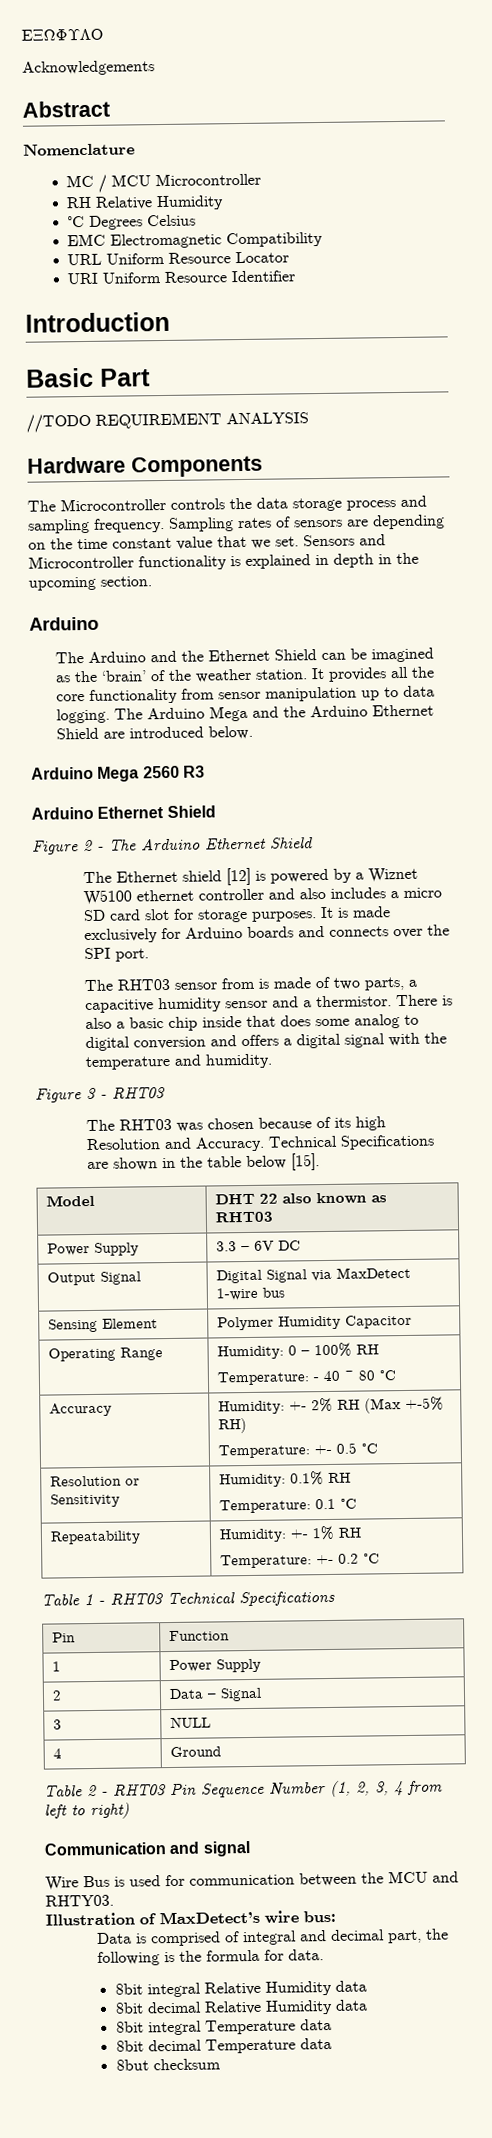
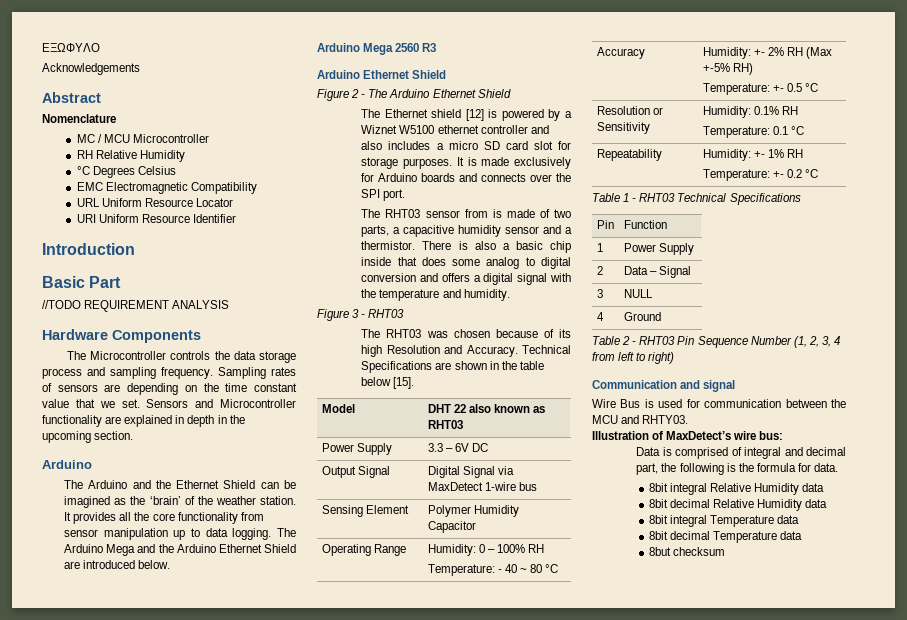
[230,556,241,567] is -> [105,416,122,424] are

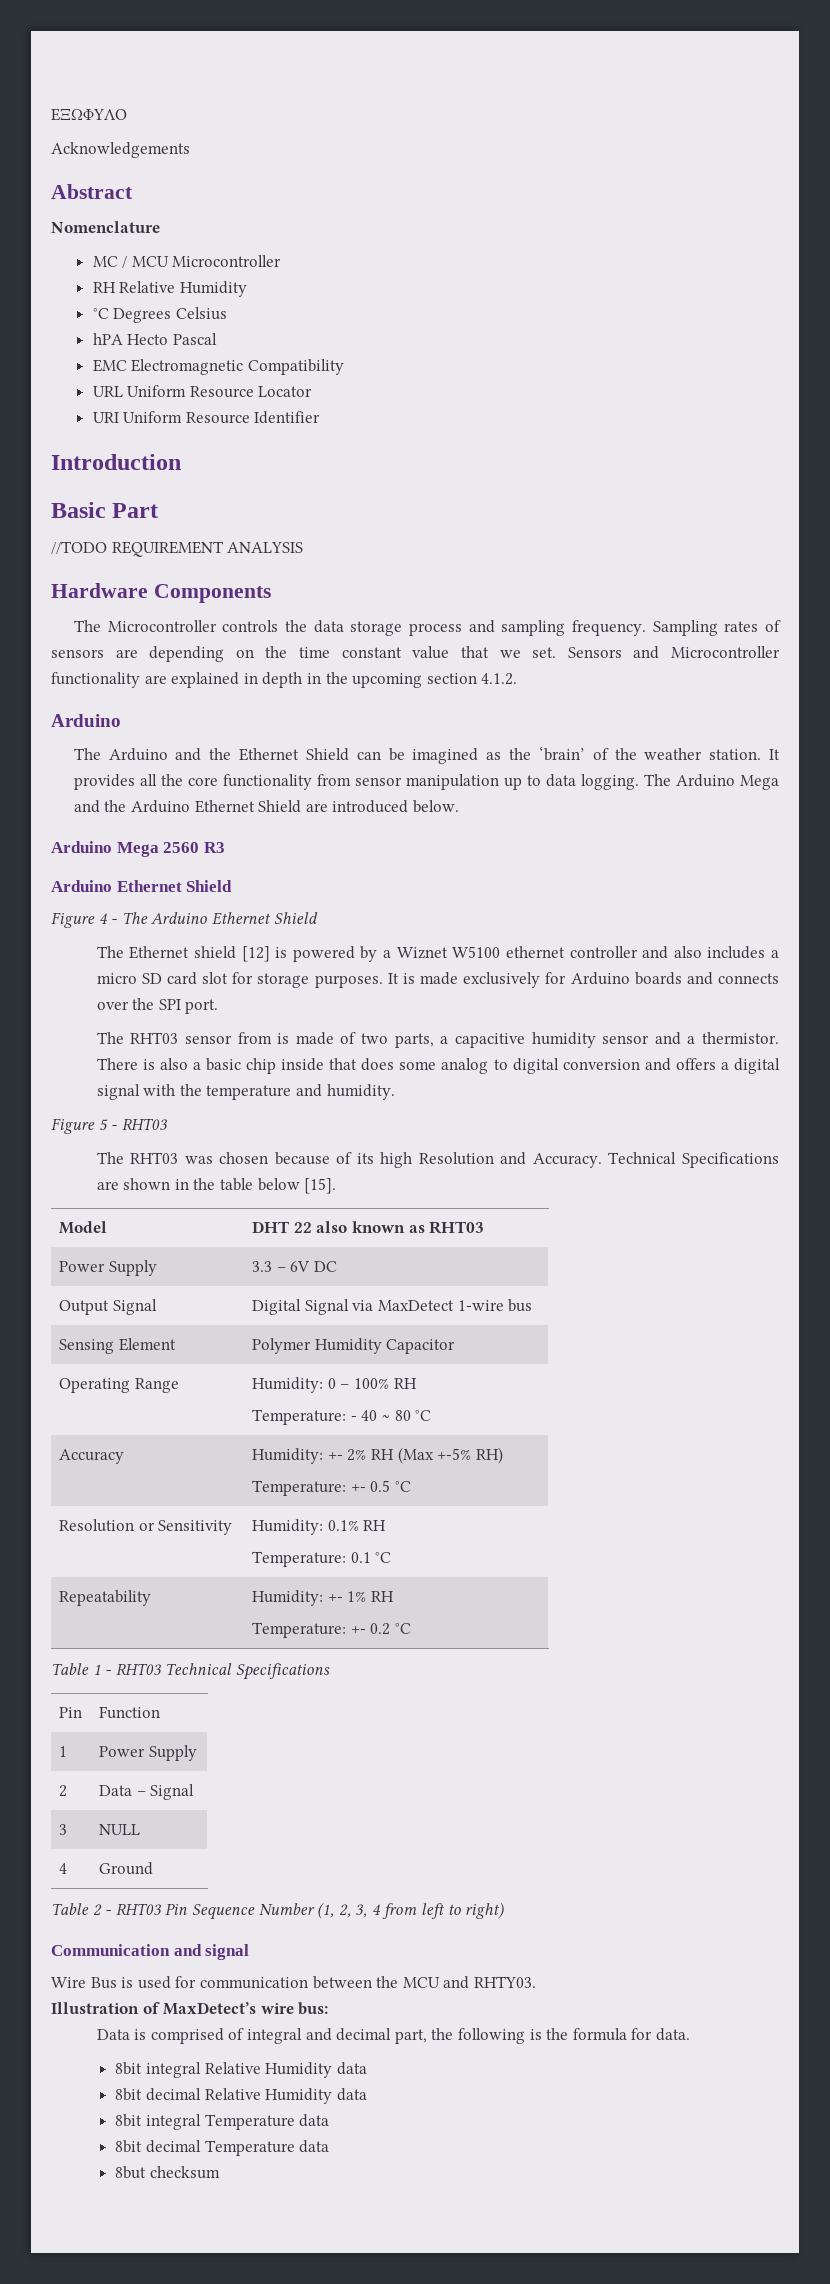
(177, 170) none -> [92,333,217,345] // hPA Hecto Pascal
[94,431,134,440] section. -> [426,673,518,685] section 4.1.2.
[351,89,360,98] 2 -> [98,913,108,924] 4
[352,309,360,318] 3 -> [98,1119,108,1131] 5

